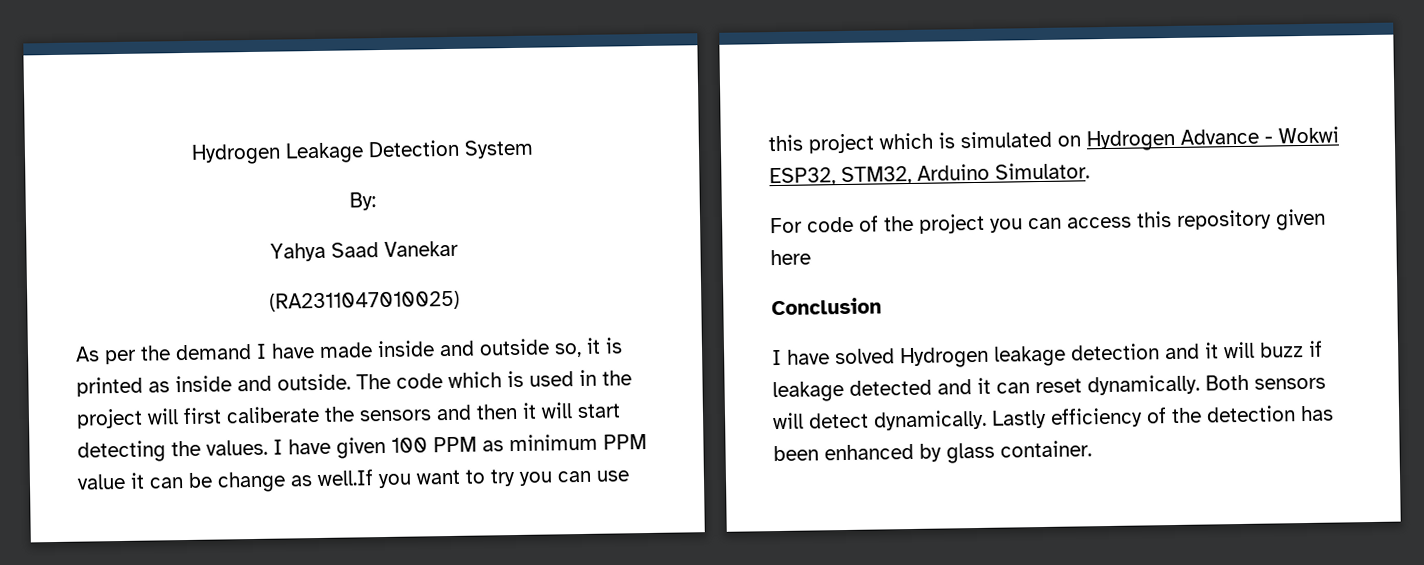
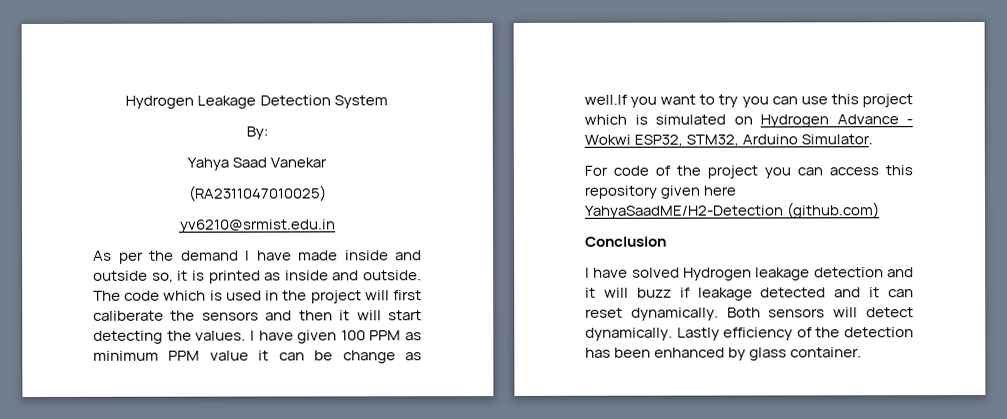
(460, 301) none -> [179,219,336,233] // yv6210@srmist.edu.in
(811, 257) none -> [584,202,881,219] YahyaSaadME/H2-Detection (github.com)

